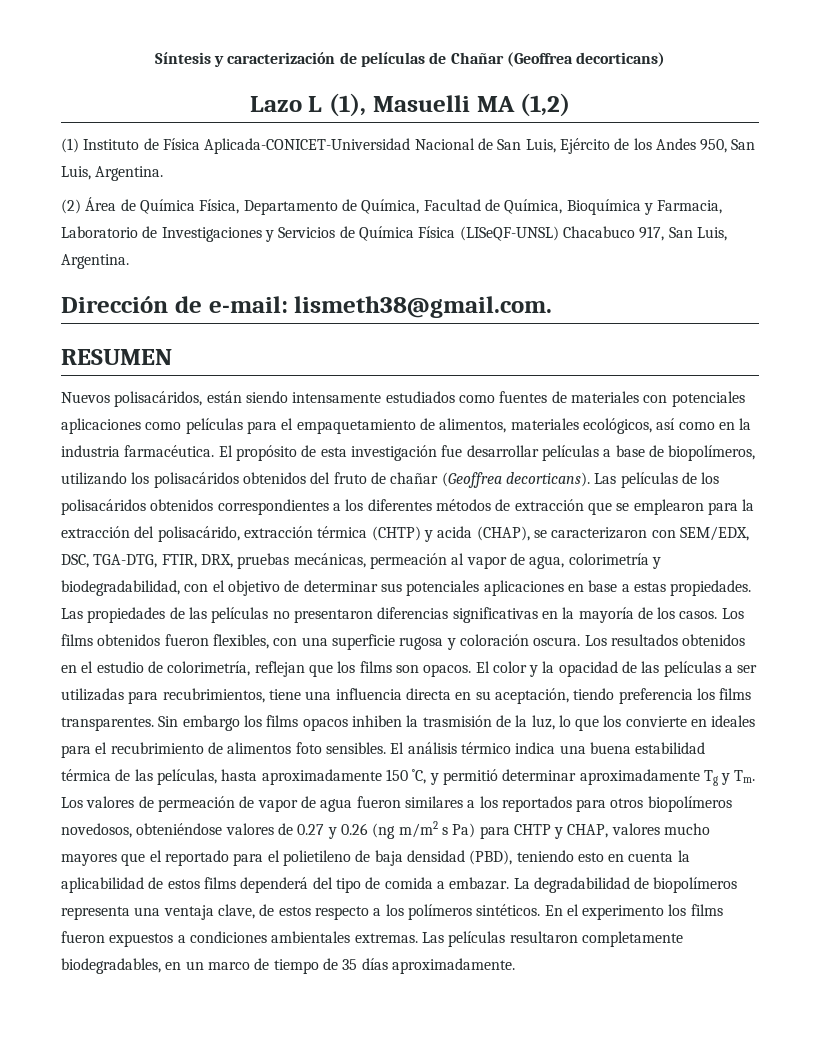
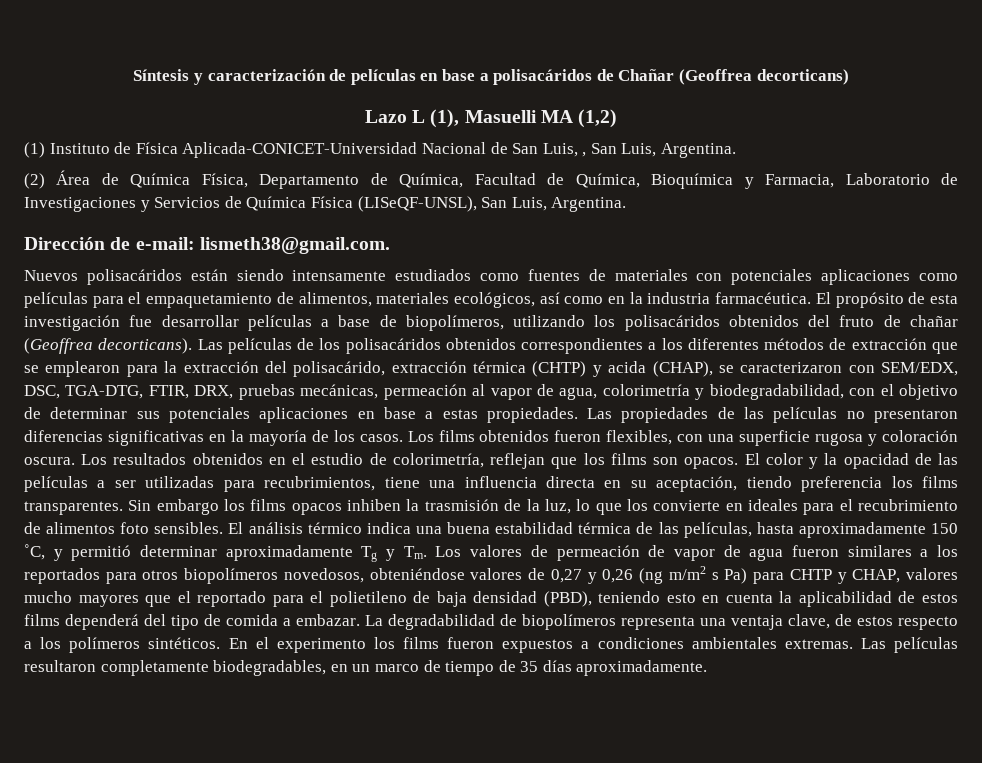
(425, 59) none -> [420,69,593,85] en base a polisacáridos
[559,138,728,154] Ejército de los Andes 950, -> [582,152,587,157] ,
[459,226,665,241] (LISeQF-UNSL) Chacabuco 917, -> [357,196,477,212] (LISeQF-UNSL),
[61,349,172,365] // RESUMEN -> (390, 245) none
[114,391,203,407] polisacáridos, -> [86,269,182,285] polisacáridos
[297,823,368,839] 0.27 y 0.26 -> [550,569,634,584] 0,27 y 0,26

